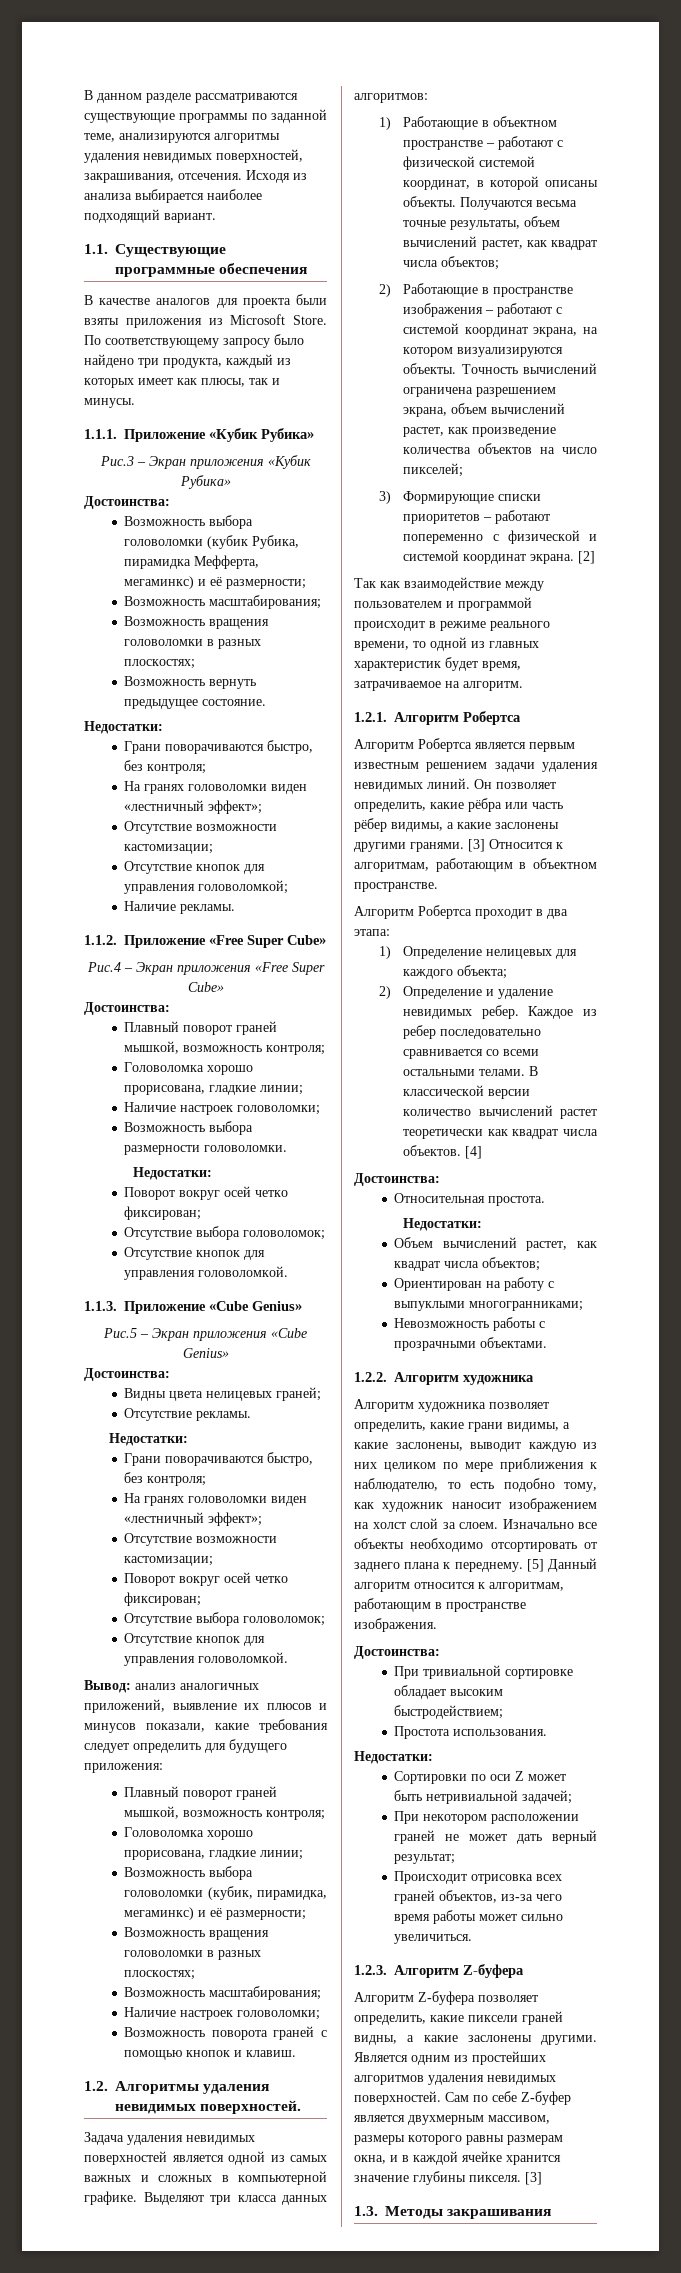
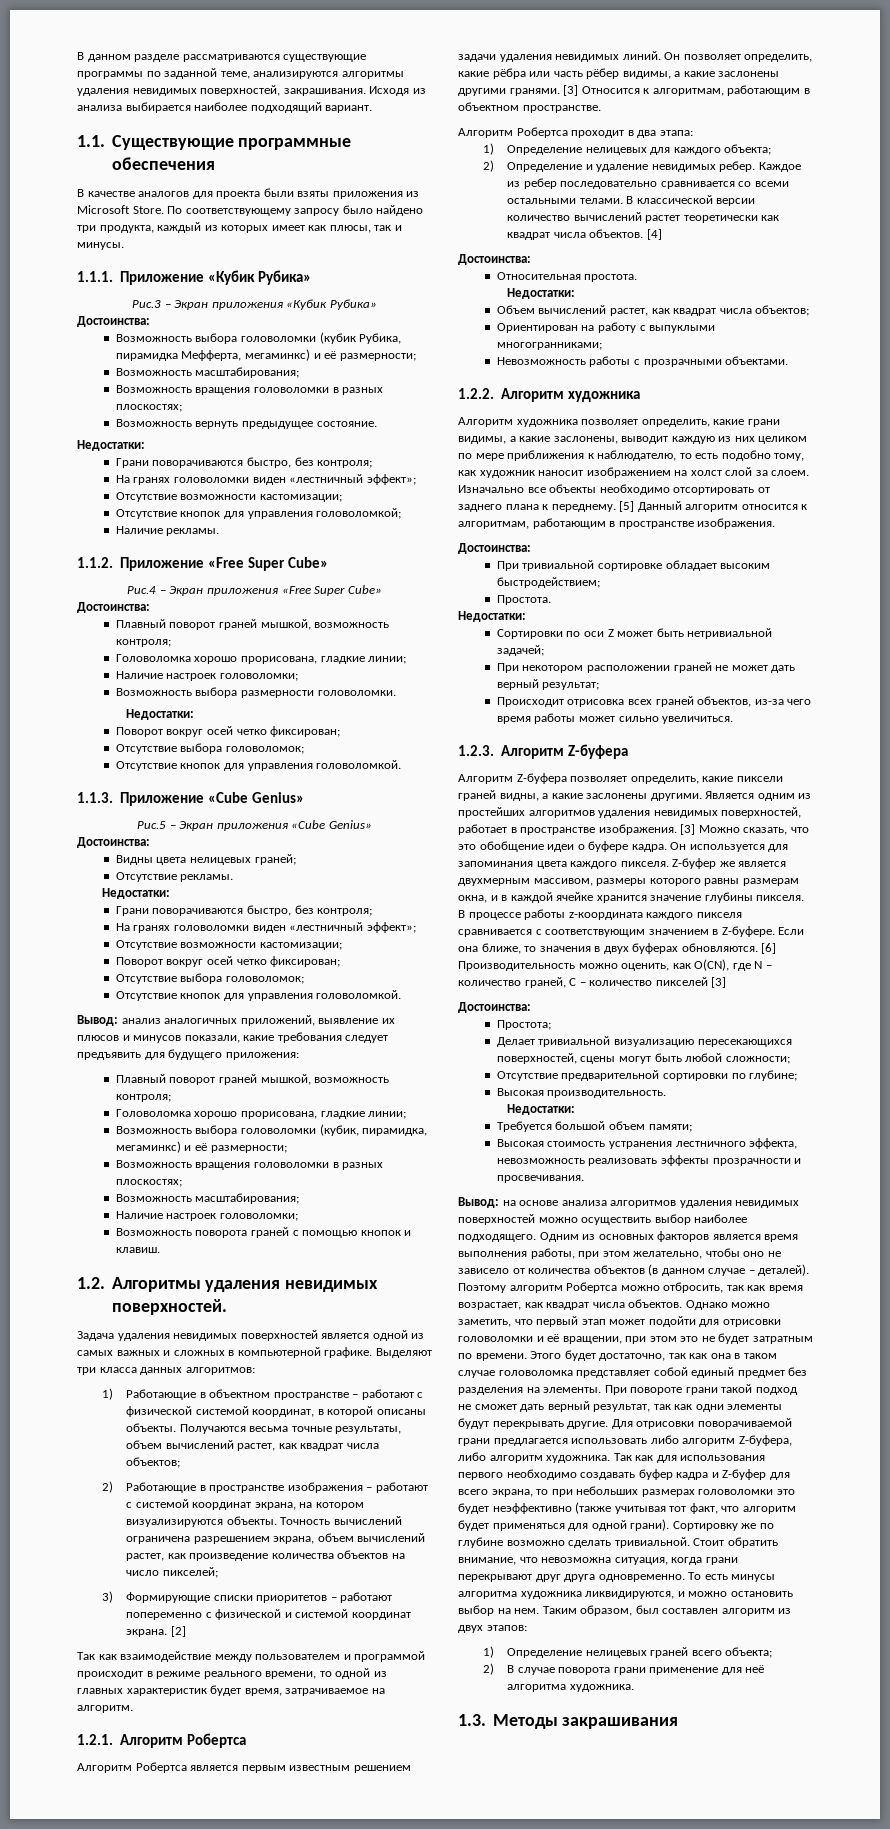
[84,173,242,183] закрашивания, отсечения. -> [283,88,366,96] закрашивания.
[133,1743,201,1753] определить -> [77,1052,141,1060] предъявить
[394,1726,548,1739] Простота использования. -> [496,595,551,605] Простота.
[354,2091,571,2105] поверхностей. Сам по себе Z-буфер -> [721,807,802,818] [458,824,809,835] [458,841,789,852] [458,858,735,869] поверхностей, работает в пространстве изображения. [3] Можно сказать, что это обобщение идеи о буфере кадра. Он используется для запоминания цвета каждого пикселя. Z-буфер же
[525,2172,542,2185] [3] -> [458,909,742,920] [458,926,805,937] [458,943,777,954] [458,959,772,971] [458,977,727,988] [458,1002,531,1013] [496,1020,551,1030] [496,1036,792,1047] [496,1053,790,1064] [496,1070,798,1081] [496,1088,667,1098] [507,1104,576,1115] [496,1121,692,1132] [496,1138,798,1149] [496,1155,802,1166] [496,1175,584,1183] [458,1197,800,1208] [458,1214,748,1225] [458,1231,799,1242] [458,1248,781,1259] [458,1264,810,1276] [458,1282,803,1293] [458,1299,771,1310] [458,1316,781,1327] [458,1333,813,1344] [458,1350,777,1361] [458,1367,808,1378] [458,1384,798,1395] [458,1401,783,1412] [458,1418,792,1429] [458,1435,792,1446] [458,1452,766,1463] [458,1469,790,1480] [458,1486,795,1497] [458,1502,796,1514] [458,1519,774,1531] [458,1537,778,1548] [458,1557,738,1565] [458,1572,776,1582] [458,1591,793,1599] [458,1605,792,1616] [458,1625,527,1633] [482,1646,773,1658] [482,1663,765,1675] [507,1684,634,1692] В процессе работы z-координата каждого пикселя сравнивается с соответствующим значением в Z-буфере. Если она ближе, то значения в двух буферах обновляются. [6] Производительность можно оценить, как O(CN), где N – количество граней, C – количество пикселей [3] // Достоинства: // Простота; // Делает тривиальной визуализацию пересекающихся поверхностей, сцены могут быть любой сложности; // Отсутствие предварительной сортировки по глубине; // Высокая производительность. // Недостатки: // Требуется большой объем памяти; // Высокая стоимость устранения лестничного эффекта, невозможность реализовать эффекты прозрачности и просвечивания. // Вывод: на основе анализа алгоритмов удаления невидимых поверхностей можно осуществить выбор наиболее подходящего. Одним из основных факторов является время выполнения работы, при этом желательно, чтобы оно не зависело от количества объектов (в данном случае – деталей). Поэтому алгоритм Робертса можно отбросить, так как время возрастает, как квадрат числа объектов. Однако можно заметить, что первый этап может подойти для отрисовки головоломки и её вращении, при этом это не будет затратным по времени. Этого будет достаточно, так как она в таком случае головоломка представляет собой единый предмет без разделения на элементы. При повороте грани такой подход не сможет дать верный результат, так как одни элементы будут перекрывать другие. Для отрисовки поворачиваемой грани предлагается использовать либо алгоритм Z-буфера, либо алгоритм художника. Так как для использования первого необходимо создавать буфер кадра и Z-буфер для всего экрана, то при небольших размерах головоломки это будет неэффективно (также учитывая тот факт, что алгоритм будет применяться для одной грани). Сортировку же по глубине возможно сделать тривиальной. Стоит обратить внимание, что невозможна ситуация, когда грани перекрывают друг друга одновременно. То есть минусы алгоритма художника ликвидируются, и можно остановить выбор на нем. Таким образом, был составлен алгоритм из двух этапов: // 1) Определение нелицевых граней всего объекта; // 2) В случае поворота грани применение для неё алгоритма художника.

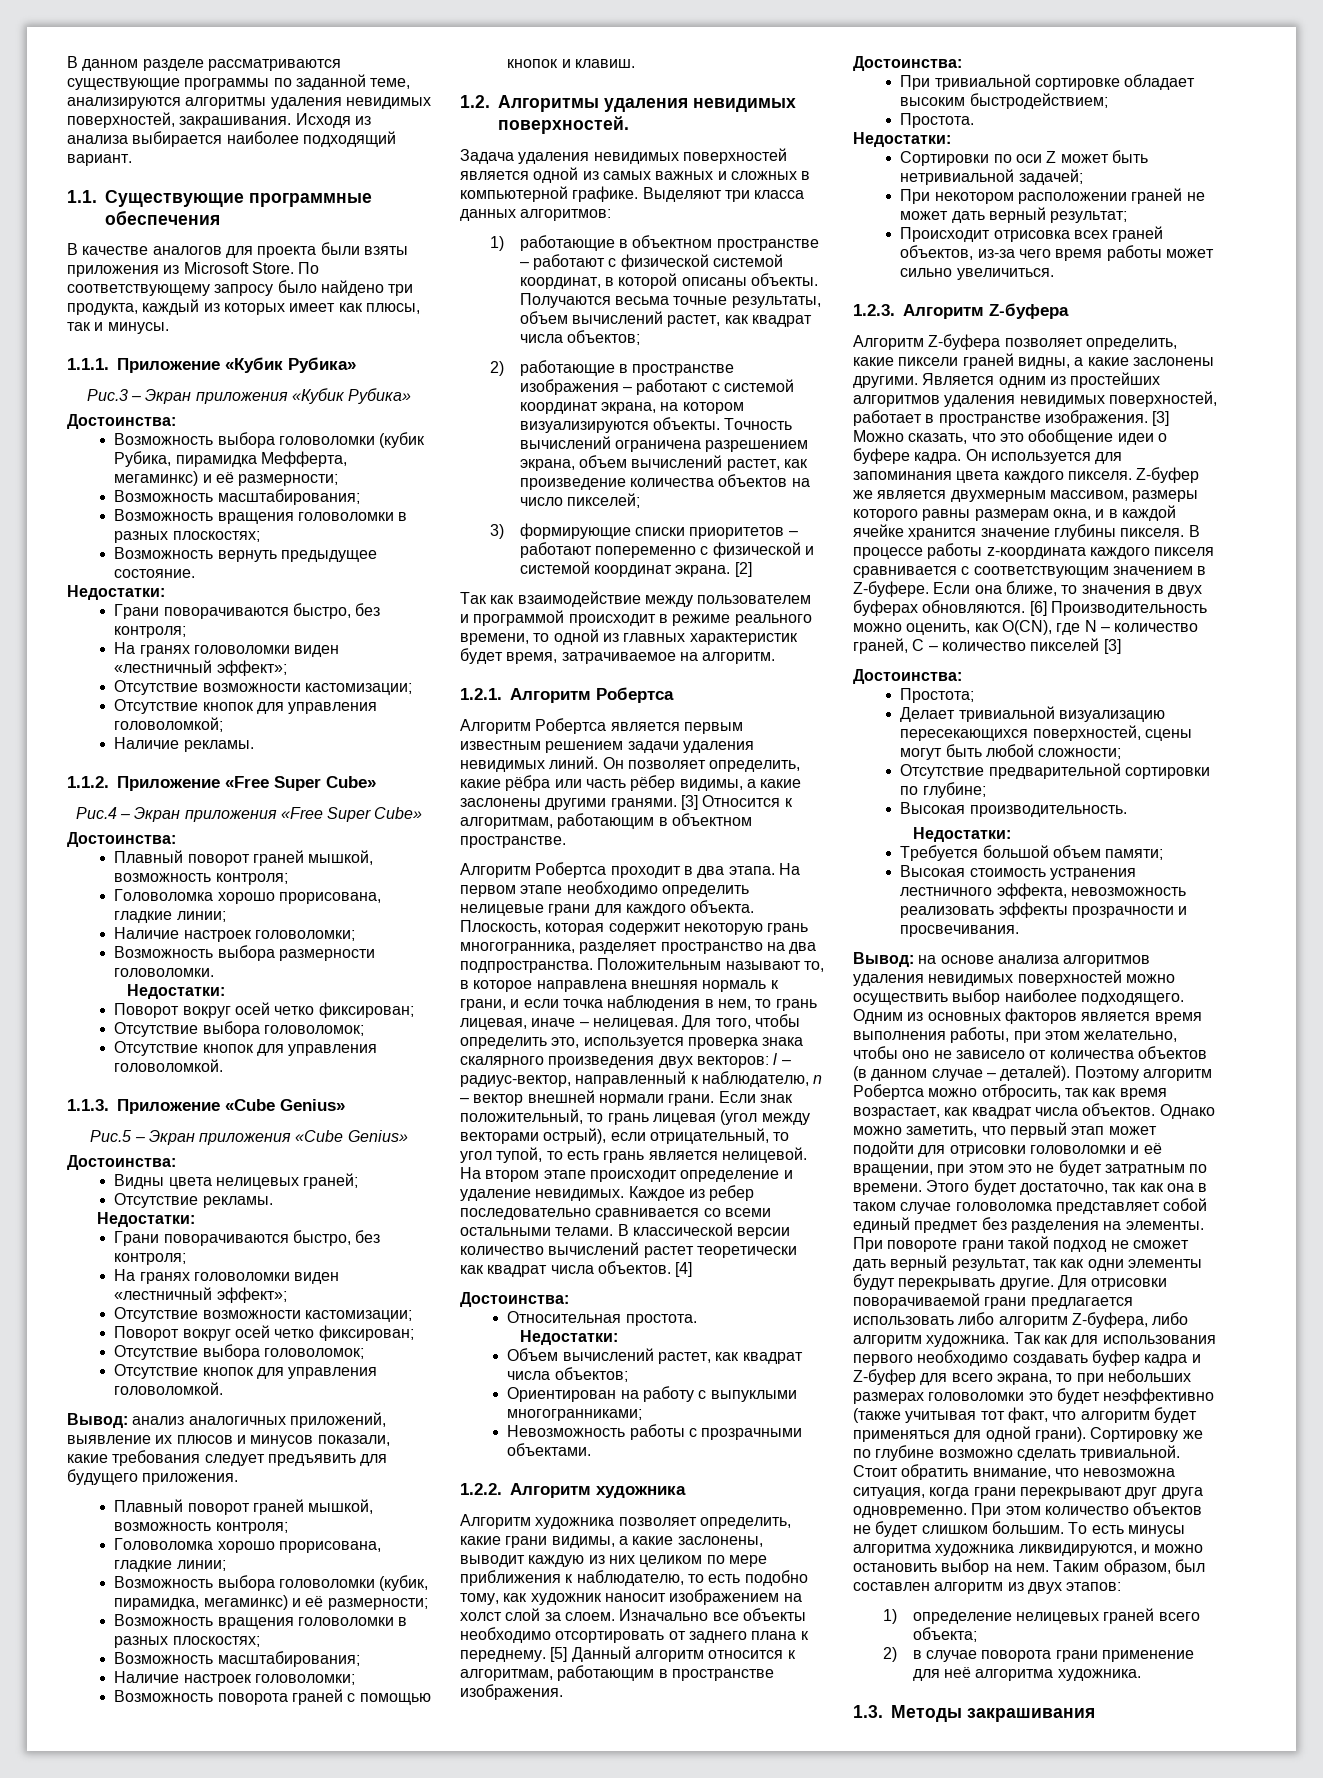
[225,1052,299,1060] приложения: -> [142,1473,239,1485] приложения.
[126,1389,197,1400] Работающие -> [519,235,615,251] работающие
[126,1482,197,1493] Работающие -> [519,360,615,376] работающие
[126,1592,211,1603] Формирующие -> [519,523,631,539] формирующие
[659,130,693,136] [482,143,772,155] [482,160,756,172] этапа: // 1) Определение нелицевых для каждого объекта; // 2) Определение и удаление невидимых ребер. -> [728,863,800,875] [460,881,749,897] [460,900,755,916] [460,920,809,935] [460,942,817,954] [460,958,824,973] [460,980,779,992] [460,995,817,1011] [460,1014,800,1030] [460,1037,804,1049] [460,1053,791,1068] [460,1071,823,1087] [460,1090,793,1106] [460,1109,810,1125] [460,1128,790,1144] [460,1147,807,1163] [460,1167,793,1182] [460,1189,625,1201] этапа. На первом этапе необходимо определить нелицевые грани для каждого объекта. Плоскость, которая содержит некоторую грань многогранника, разделяет пространство на два подпространства. Положительным называют то, в которое направлена внешняя нормаль к грани, и если точка наблюдения в нем, то грань лицевая, иначе – нелицевая. Для того, чтобы определить это, используется проверка знака скалярного произведения двух векторов: l – радиус-вектор, направленный к наблюдателю, n – вектор внешней нормали грани. Если знак положительный, то грань лицевая (угол между векторами острый), если отрицательный, то угол тупой, то есть грань является нелицевой. На втором этапе происходит определение и удаление невидимых.
(685, 1578) none -> [971,1502,1203,1518] [853,1521,1064,1537] При этом количество объектов не будет слишком большим.
[507,1648,583,1658] Определение -> [912,1612,1012,1624] определение
[507,1665,515,1673] В -> [912,1650,922,1659] в

